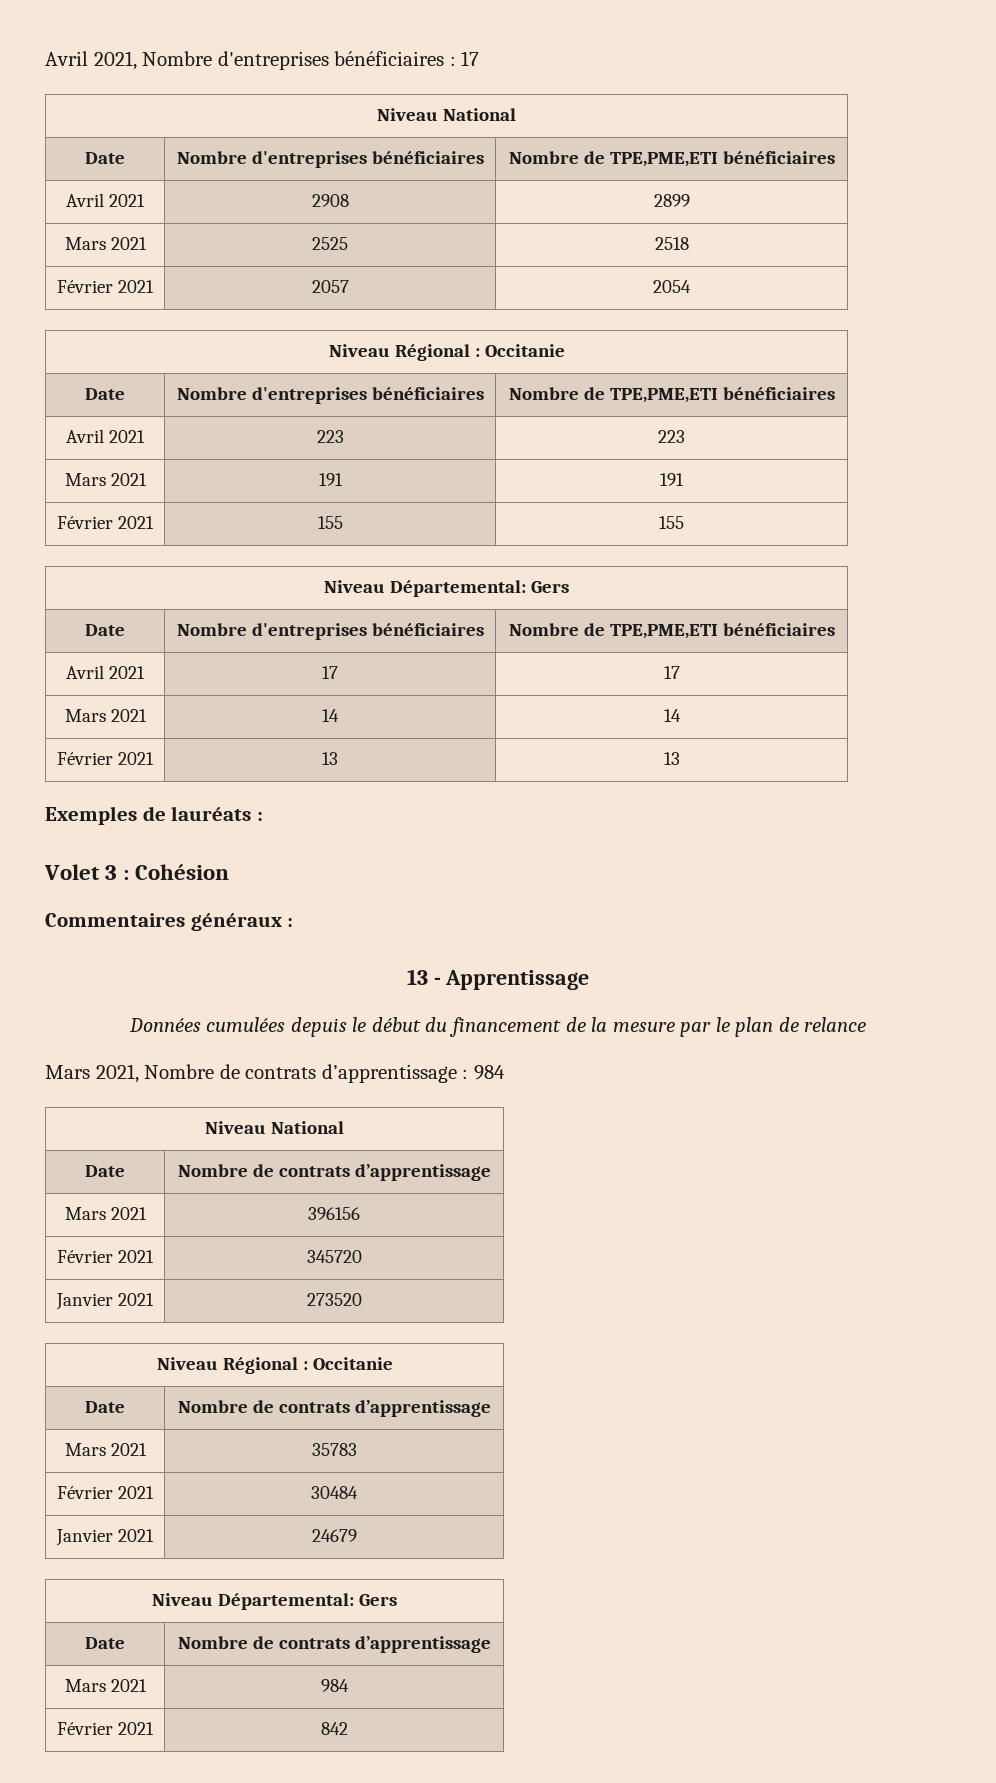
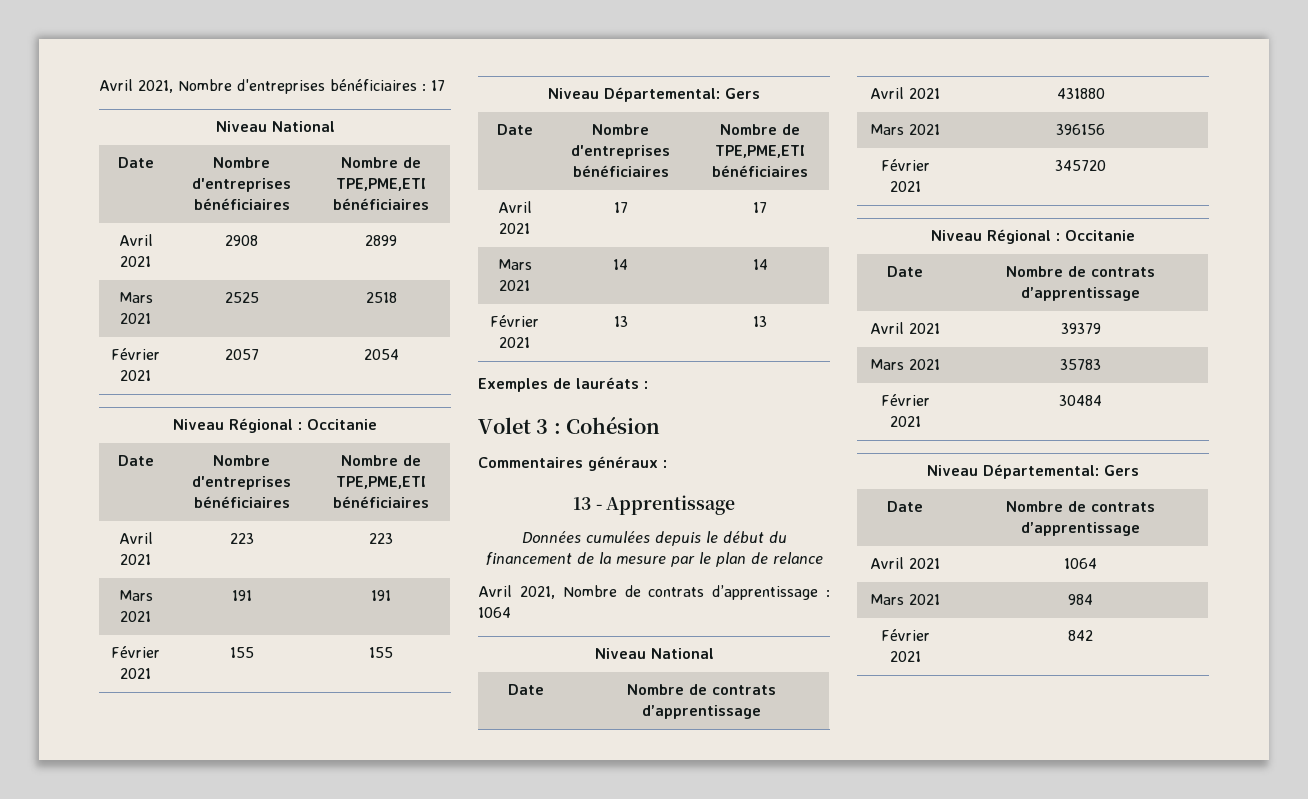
[45,1065,90,1079] Mars -> [478,585,512,597] Avril
[473,1065,505,1080] 984 -> [478,607,511,618] 1064
(491, 1172) none -> [870,87,940,99] [1056,88,1105,99] // Avril 2021 | 431880
[56,1293,154,1310] [306,1293,362,1306] // Janvier 2021 | 273520 -> (1106, 165) none
(491, 1408) none -> [870,322,940,334] [1060,323,1101,334] // Avril 2021 | 39379
[56,1529,154,1546] [311,1529,357,1542] // Janvier 2021 | 24679 -> (1102, 400) none
(491, 1644) none -> [870,557,940,569] [1064,558,1097,569] // Avril 2021 | 1064

